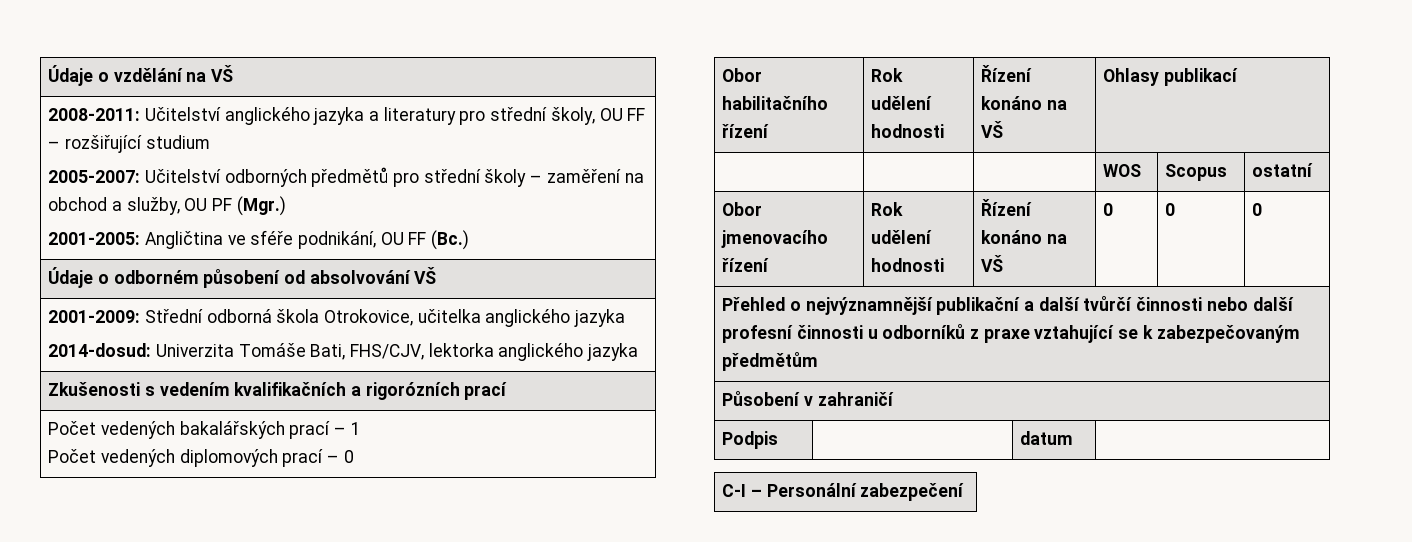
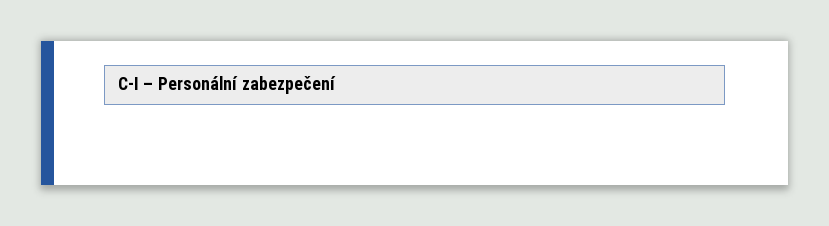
[48,65,234,86] [48,107,646,125] [48,135,210,153] [48,167,644,187] [48,196,286,216] [48,230,470,250] [48,267,437,288] [48,309,626,327] [48,343,639,361] [48,382,508,400] [48,421,361,439] [48,449,354,467] [722,68,763,82] [722,96,829,110] [722,124,770,138] [871,68,904,82] [871,96,933,110] [871,124,945,138] [981,65,1033,82] [981,96,1067,110] [981,121,1004,138] [1103,68,1238,86] [1103,164,1142,177] [1165,164,1228,181] [1252,163,1314,177] [722,202,763,216] [721,230,829,248] [722,258,770,272] [871,202,904,216] [871,230,933,244] [871,258,945,272] [981,199,1033,216] [981,230,1067,244] [981,255,1004,272] [1103,203,1114,216] [1165,203,1176,216] [1252,203,1263,216] [722,296,1294,315] [722,324,1300,343] [722,352,819,371] [722,391,894,406] [722,431,779,449] [1020,431,1074,445] Údaje o vzdělání na VŠ // 2008-2011: Učitelství anglického jazyka a literatury pro střední školy, OU FF – rozšiřující studium // 2005-2007: Učitelství odborných předmětů pro střední školy – zaměření na obchod a služby, OU PF (Mgr.) // 2001-2005: Angličtina ve sféře podnikání, OU FF (Bc.) // Údaje o odborném působení od absolvování VŠ // 2001-2009: Střední odborná škola Otrokovice, učitelka anglického jazyka // 2014-dosud: Univerzita Tomáše Bati, FHS/CJV, lektorka anglického jazyka // Zkušenosti s vedením kvalifikačních a rigorózních prací // Počet vedených bakalářských prací – 1 // Počet vedených diplomových prací – 0 // Obor habilitačního řízení | Rok udělení hodnosti | Řízení konáno na VŠ | Ohlasy publikací // | | | WOS | Scopus | ostatní // Obor jmenovacího řízení | Rok udělení hodnosti | Řízení konáno na VŠ | 0 | 0 | 0 // Přehled o nejvýznamnější publikační a další tvůrčí činnosti nebo další profesní činnosti u odborníků z praxe vztahující se k zabezpečovaným předmětům // Působení v zahraničí // Podpis | | datum | // -> (117, 83) none

